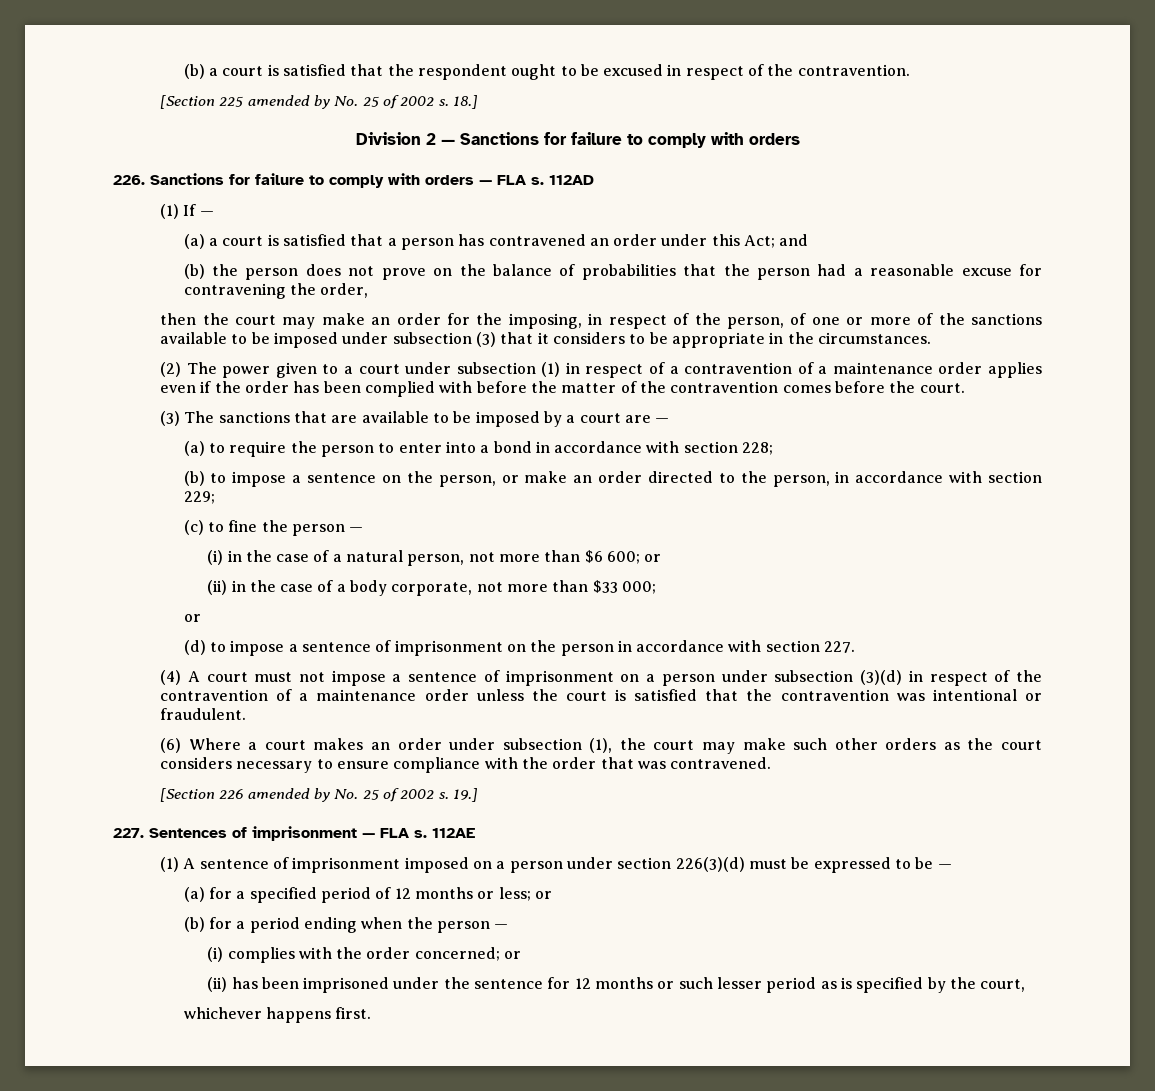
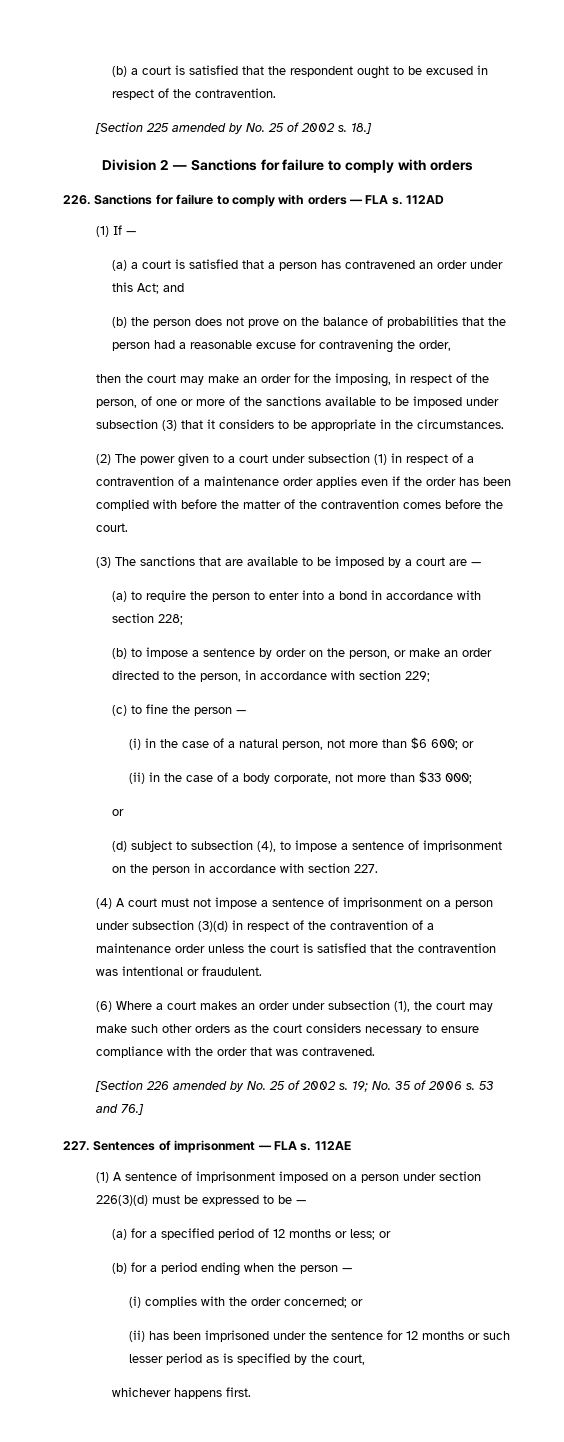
(377, 478) none -> [259,648,307,659] by order
(206, 647) none -> [131,840,277,852] subject to subsection (4),
[452,788,478,802] 19.] -> [351,1080,494,1092] [95,1104,144,1115] 19; No. 35 of 2006 s. 53 and 76.]

